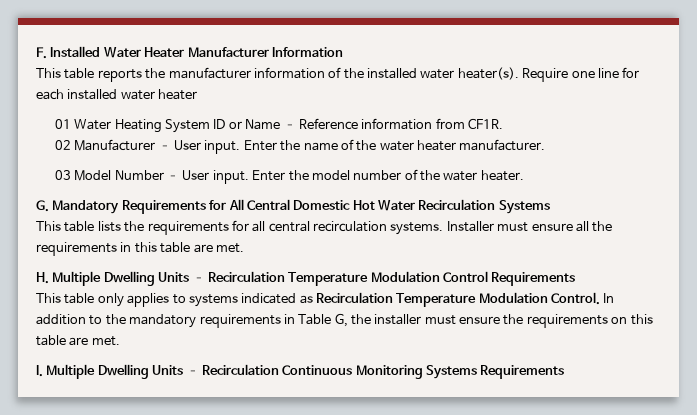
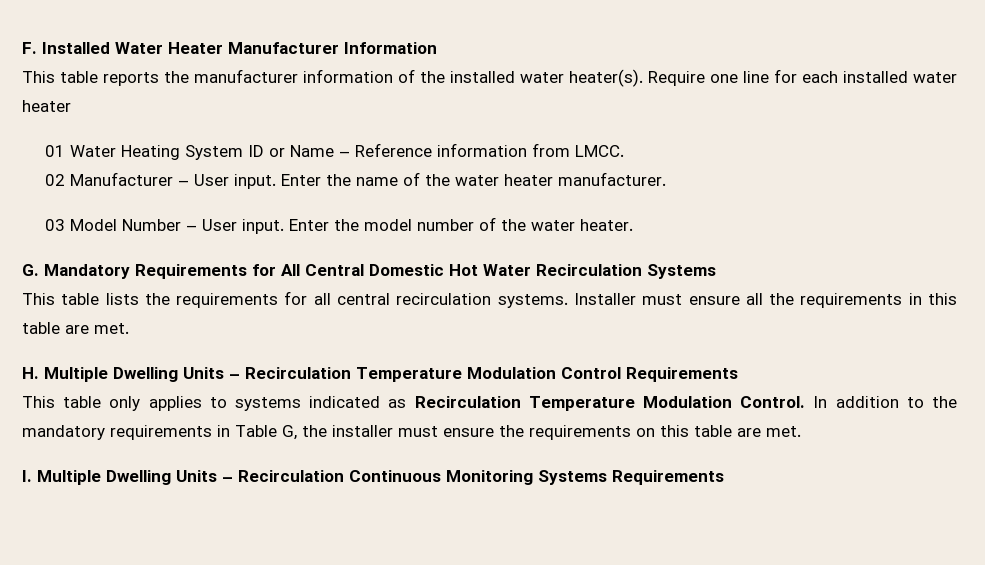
[468,118,504,129] CF1R. -> [574,145,624,157] LMCC.

